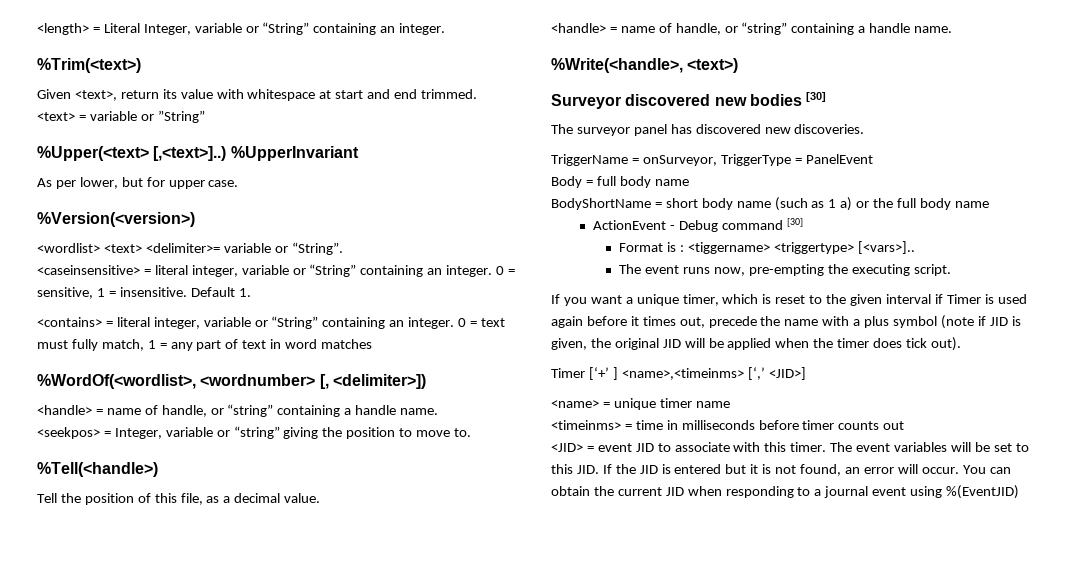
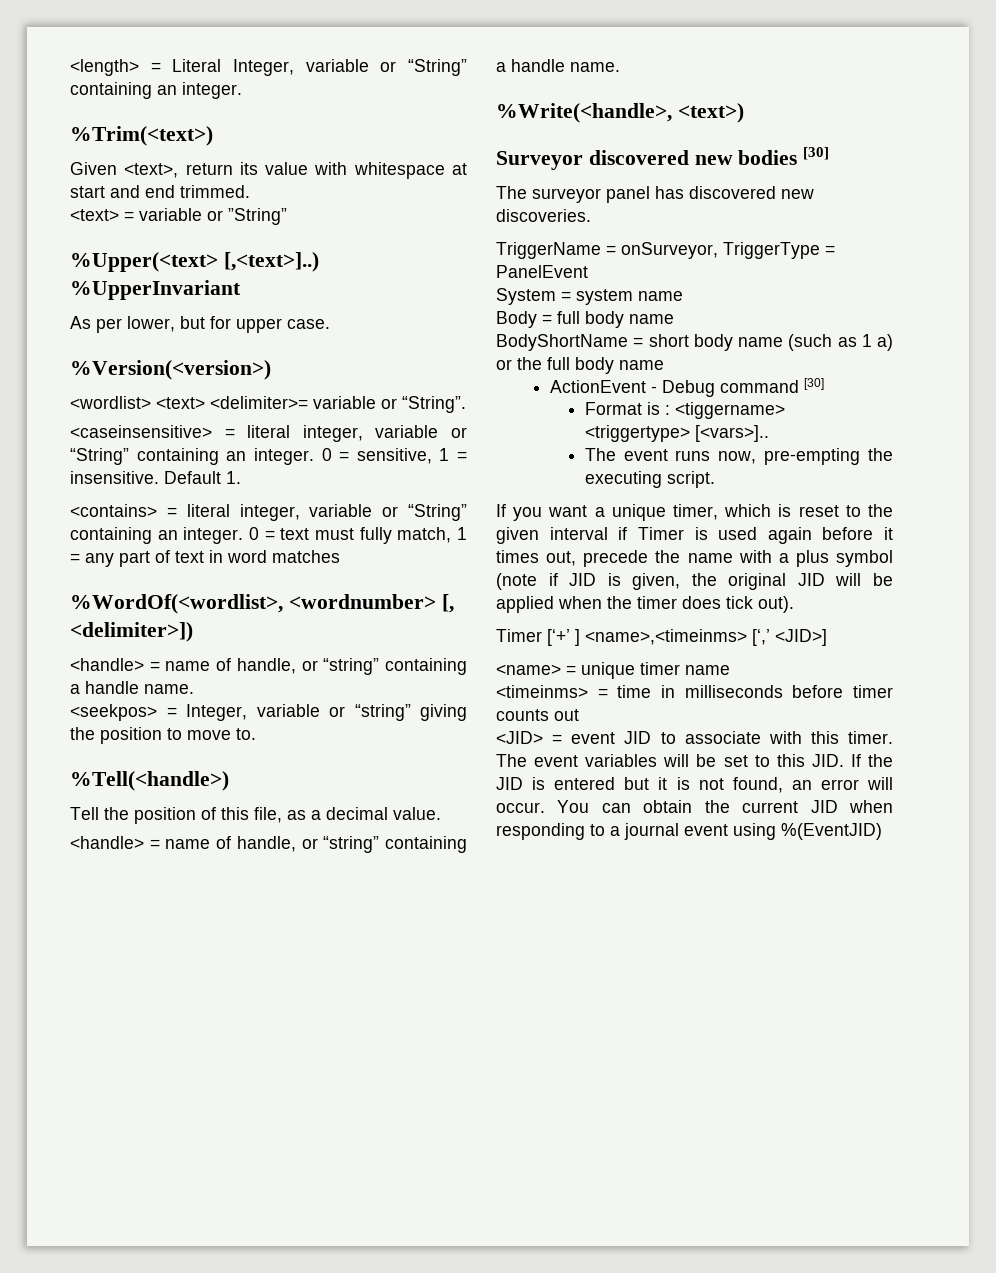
(873, 159) none -> [496,288,683,305] // System = system name

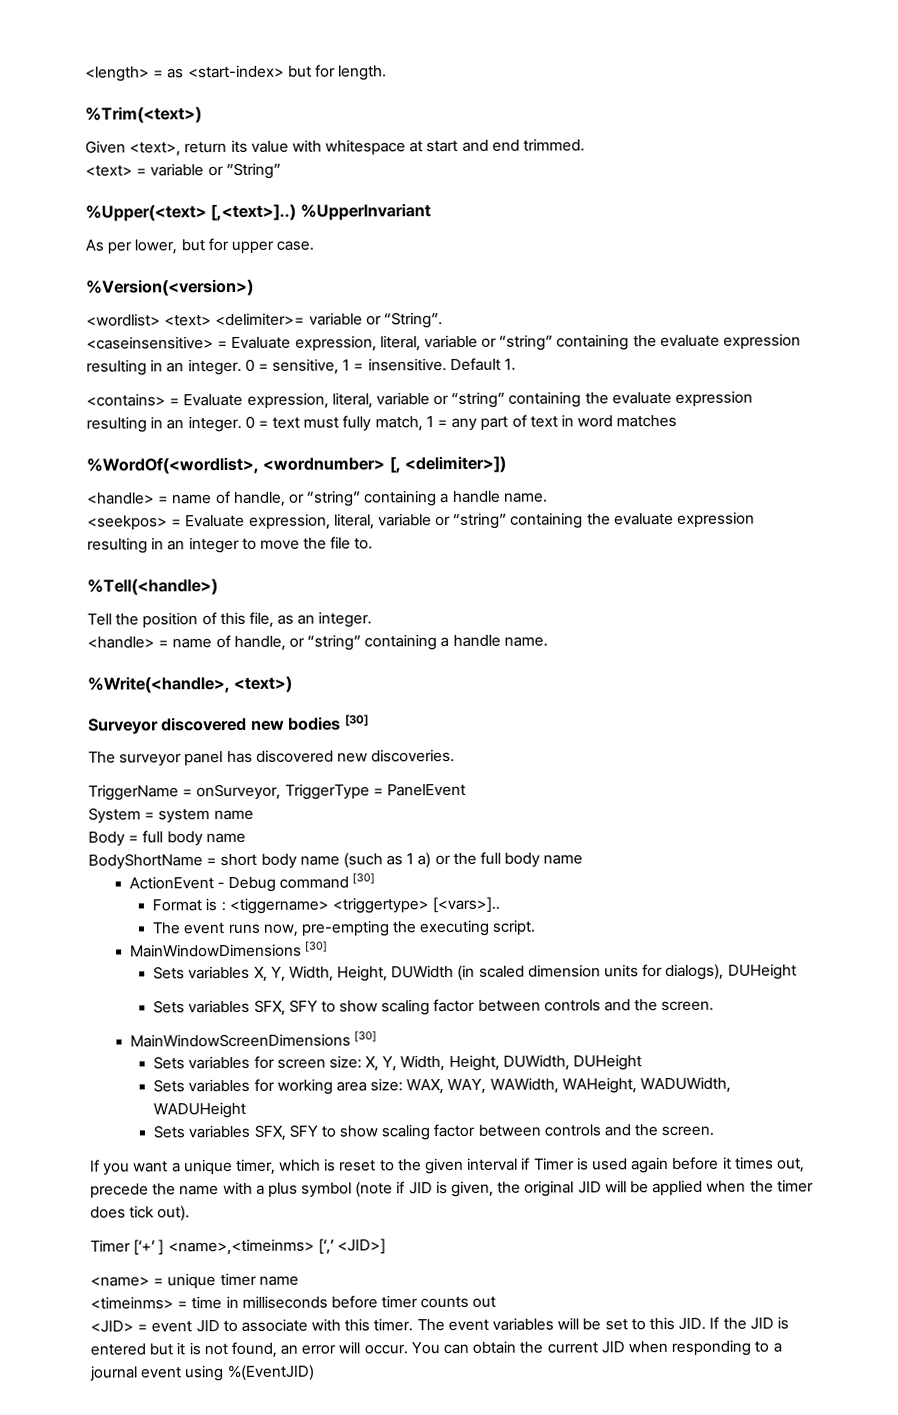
[172,59,467,76] [70,82,242,99] Literal Integer, variable or “String” containing an integer. -> [167,64,388,81] as <start-index> but for length.
[247,425,467,442] [70,448,219,465] literal integer, variable or “String” containing -> [231,333,802,352] [86,359,164,376] Evaluate expression, literal, variable or “string” containing the evaluate expression resulting in
[186,504,467,521] [70,527,152,544] literal integer, variable or “String” containing -> [183,390,754,409] [86,416,164,433] Evaluate expression, literal, variable or “string” containing the evaluate expression resulting in
[186,704,467,721] [70,727,231,744] Integer, variable or “string” giving the position to move -> [185,511,756,530] [87,536,352,554] Evaluate expression, literal, variable or “string” containing the evaluate expression resulting in an integer to move the file
[311,807,441,820] a decimal value. -> [297,611,373,628] an integer.
(715, 479) none -> [129,940,328,958] [153,963,797,982] [153,998,715,1016] [129,1030,377,1048] [153,1054,643,1072] [153,1076,732,1095] [153,1101,247,1119] [153,1123,715,1141] // MainWindowDimensions [30] // Sets variables X, Y, Width, Height, DUWidth (in scaled dimension units for dialogs), DUHeight // Sets variables SFX, SFY to show scaling factor between controls and the screen. // MainWindowScreenDimensions [30] // Sets variables for screen size: X, Y, Width, Height, DUWidth, DUHeight // Sets variables for working area size: WAX, WAY, WAWidth, WAHeight, WADUWidth, WADUHeight // Sets variables SFX, SFY to show scaling factor between controls and the screen.

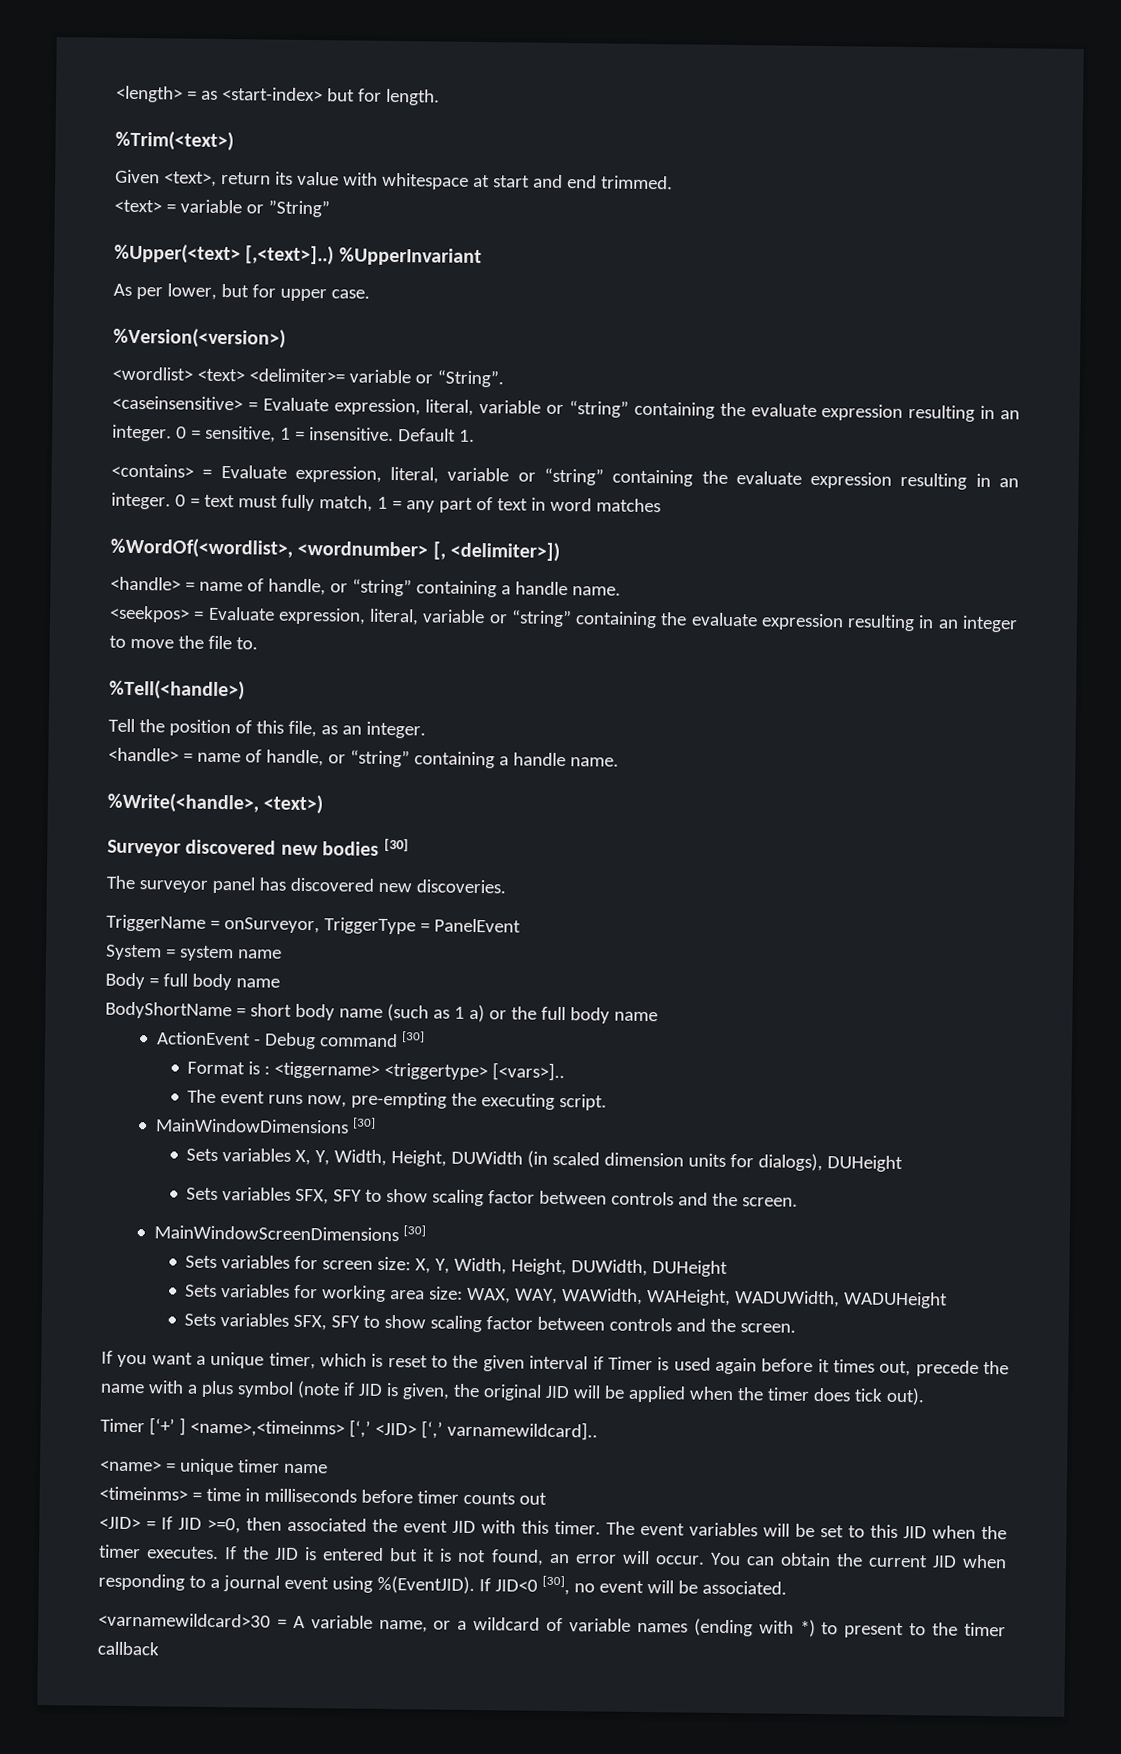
[336,1238,386,1255] <JID>] -> [374,1420,598,1441] <JID> [‘,’ varnamewildcard]..
[151,1318,308,1333] event JID to associate -> [161,1516,476,1534] If JID >=0, then associated the event JID
[678,1317,707,1330] JID. -> [903,1525,1007,1540] [99,1544,220,1560] JID when the timer executes.
[226,1364,315,1382] %(EventJID) -> [376,1575,787,1596] [98,1612,1007,1639] [97,1641,160,1656] %(EventJID). If JID<0 [30], no event will be associated. // <varnamewildcard>30 = A variable name, or a wildcard of variable names (ending with *) to present to the timer callback

